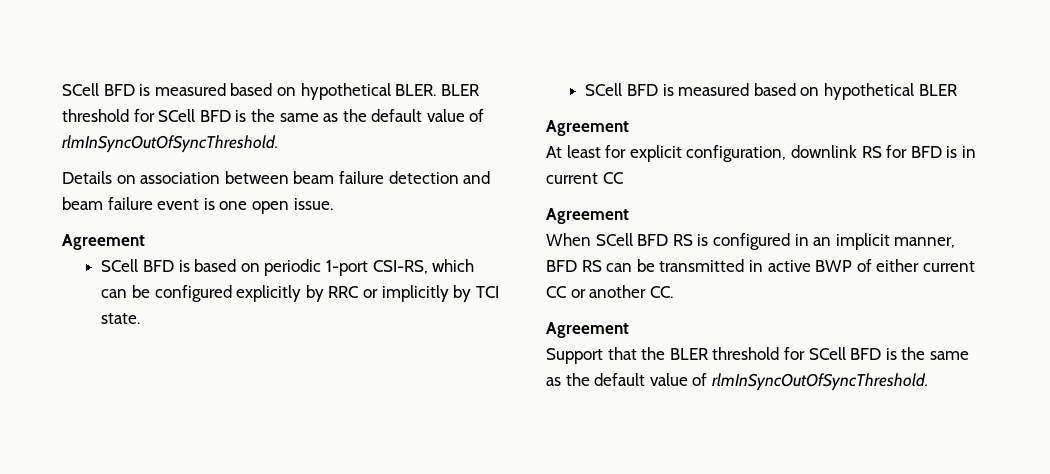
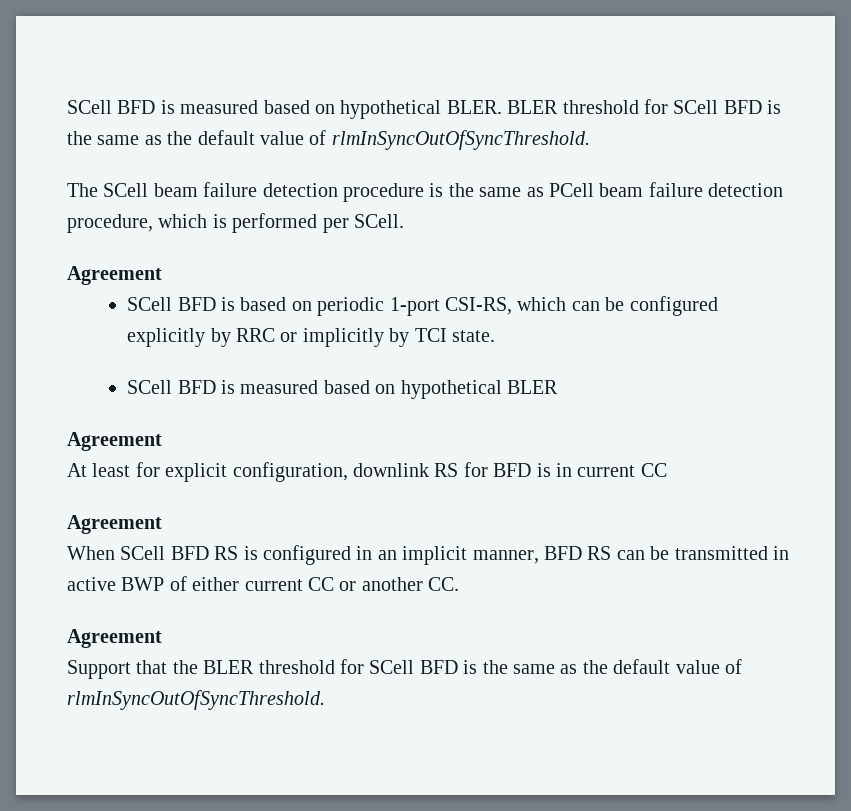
[62,171,491,184] [62,197,333,214] Details on association between beam failure detection and beam failure event is one open issue. -> [67,182,784,202] [67,213,404,233] The SCell beam failure detection procedure is the same as PCell beam failure detection procedure, which is performed per SCell.

